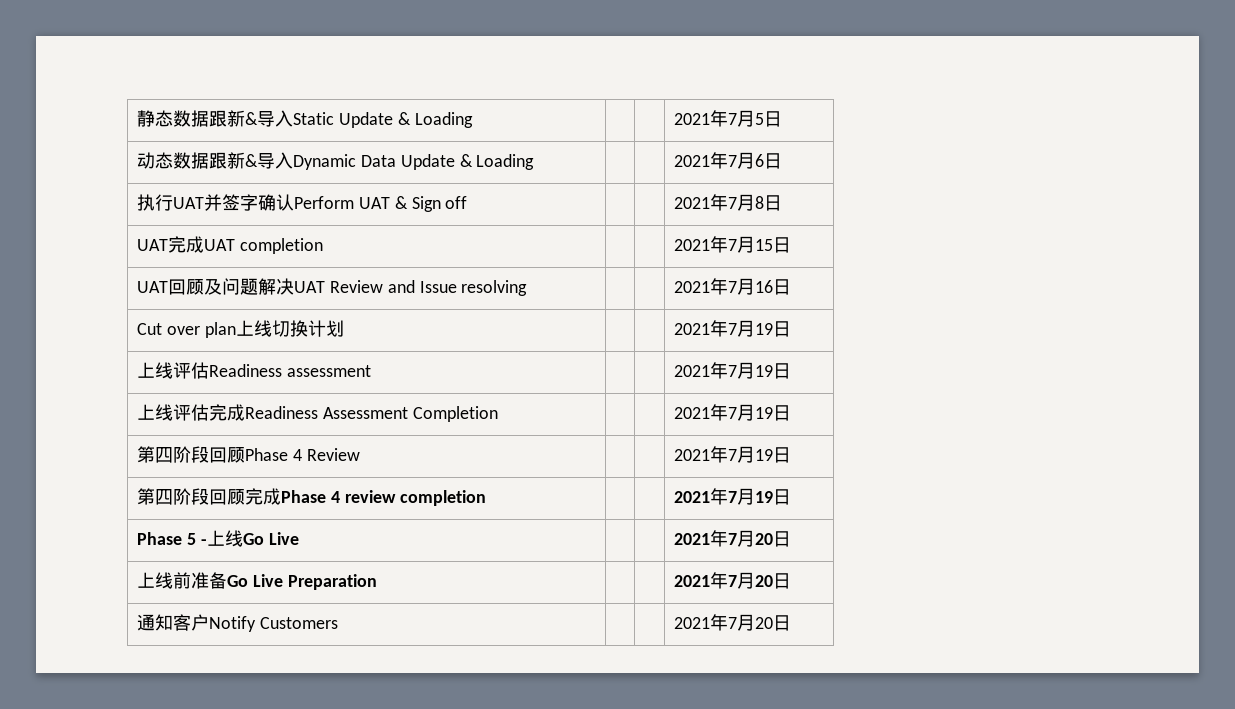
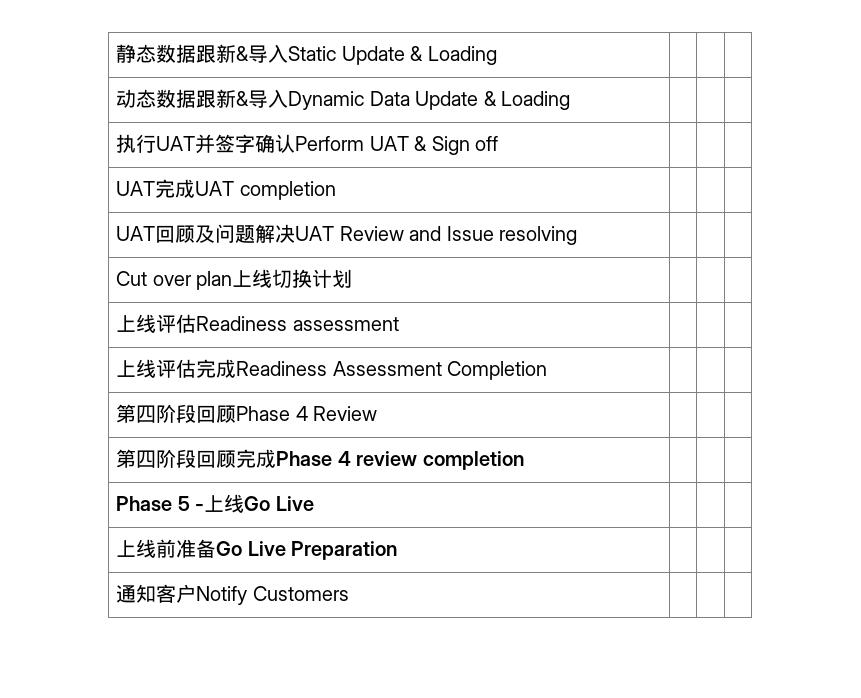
[674,110,783,127] 2021年7月5日 -> (497, 55) none
[674,152,783,169] 2021年7月6日 -> (570, 100) none
[674,194,783,211] 2021年7月8日 -> (498, 143) none
[674,236,792,253] 2021年7月15日 -> (336, 190) none
[674,278,792,295] 2021年7月16日 -> (577, 235) none
[674,320,792,337] 2021年7月19日 -> (353, 278) none
[674,362,792,379] 2021年7月19日 -> (399, 324) none
[674,404,792,421] 2021年7月19日 -> (548, 370) none
[674,446,792,463] 2021年7月19日 -> (378, 413) none
[674,488,792,505] 2021年7月19日 -> (524, 460) none
[674,530,792,547] 2021年7月20日 -> (314, 503) none
[674,572,792,589] 2021年7月20日 -> (398, 550) none
[674,614,792,631] 2021年7月20日 -> (349, 593) none

